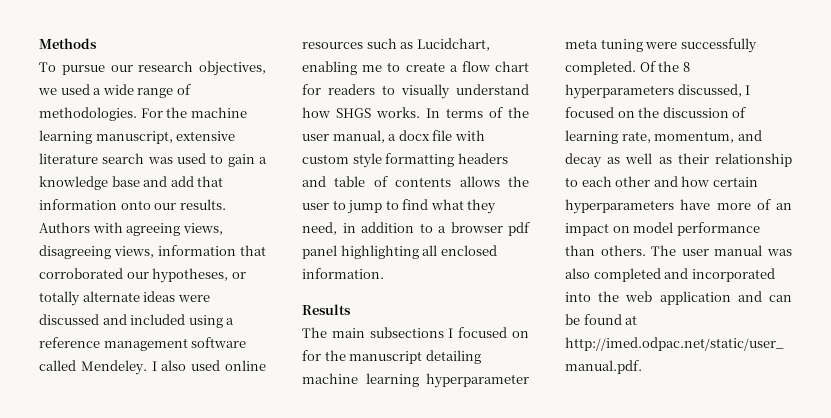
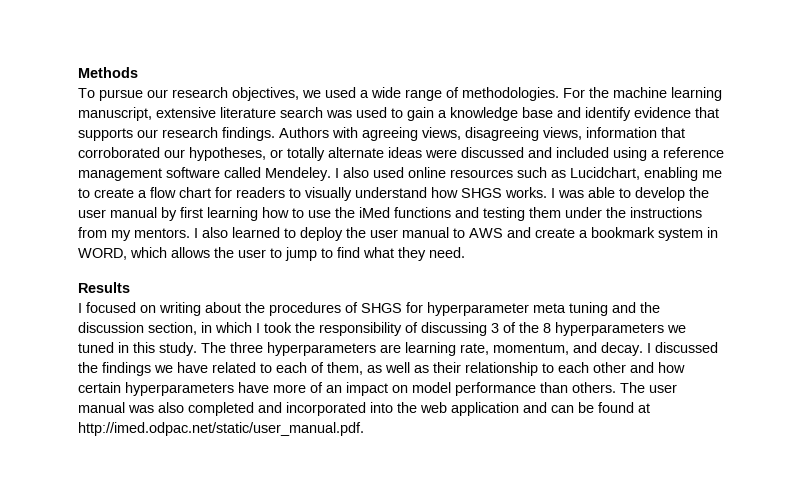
[170,176,224,187] [39,199,226,210] add that information onto our results. -> [585,107,719,121] [78,127,275,141] identify evidence that supports our research findings.
[426,107,529,118] [302,130,485,143] [302,153,508,168] [302,176,452,187] In terms of the user manual, a docx file with custom style formatting headers and table of contents -> [551,187,709,201] [78,207,702,221] [78,227,718,241] [78,247,167,260] I was able to develop the user manual by first learning how to use the iMed functions and testing them under the instructions from my mentors. I also learned to deploy the user manual to AWS and create a bookmark system in WORD, which
[302,222,530,236] [302,245,497,259] [302,268,384,279] [302,304,351,315] [302,327,529,338] [302,350,481,364] [302,373,529,388] [565,38,757,53] [565,61,690,75] [565,84,751,99] [565,107,747,118] [565,130,762,144] [565,153,602,168] need, in addition to a browser pdf panel highlighting all enclosed information. // Results // The main subsections I focused on for the manuscript detailing machine learning hyperparameter meta tuning were successfully completed. Of the 8 hyperparameters discussed, I focused on the discussion of learning rate, momentum, and decay -> [429,247,465,258] [78,282,130,293] [78,302,660,316] [78,322,686,336] [78,342,718,356] [78,362,363,376] need. // Results // I focused on writing about the procedures of SHGS for hyperparameter meta tuning and the discussion section, in which I took the responsibility of discussing 3 of the 8 hyperparameters we tuned in this study. The three hyperparameters are learning rate, momentum, and decay. I discussed the findings we have related to each of them,

